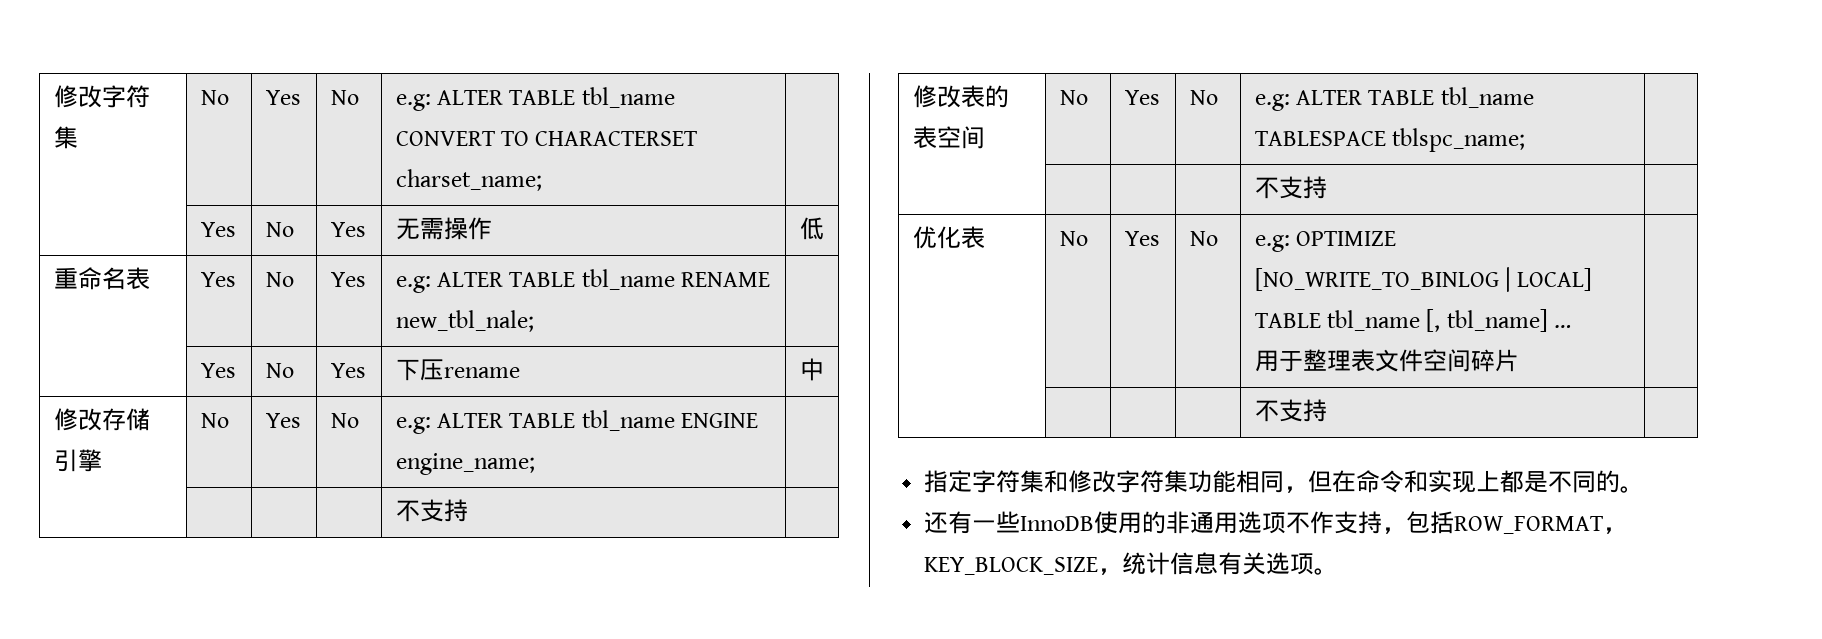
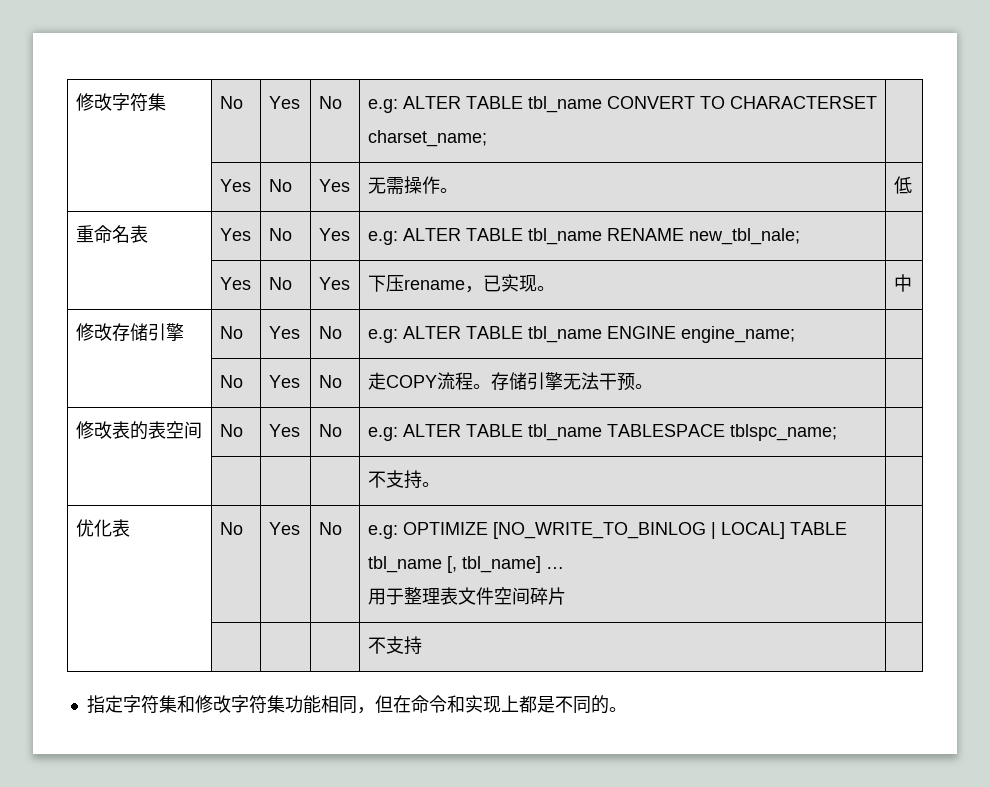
(492, 228) none -> [439,188,458,193] 。
(520, 372) none -> [464,274,555,293] ，已实现。
[395,499,468,522] | | | 不支持 -> [219,375,243,388] [268,375,300,388] [318,375,342,388] [367,372,653,391] No | Yes | No | 走COPY流程。存储引擎无法干预。
(1327, 187) none -> [421,482,440,487] 。
[924,511,1628,534] [924,552,1339,575] // 还有一些InnoDB使用的非通用选项不作支持，包括ROW_FORMAT，KEY_BLOCK_SIZE，统计信息有关选项。 -> (627, 709) none

